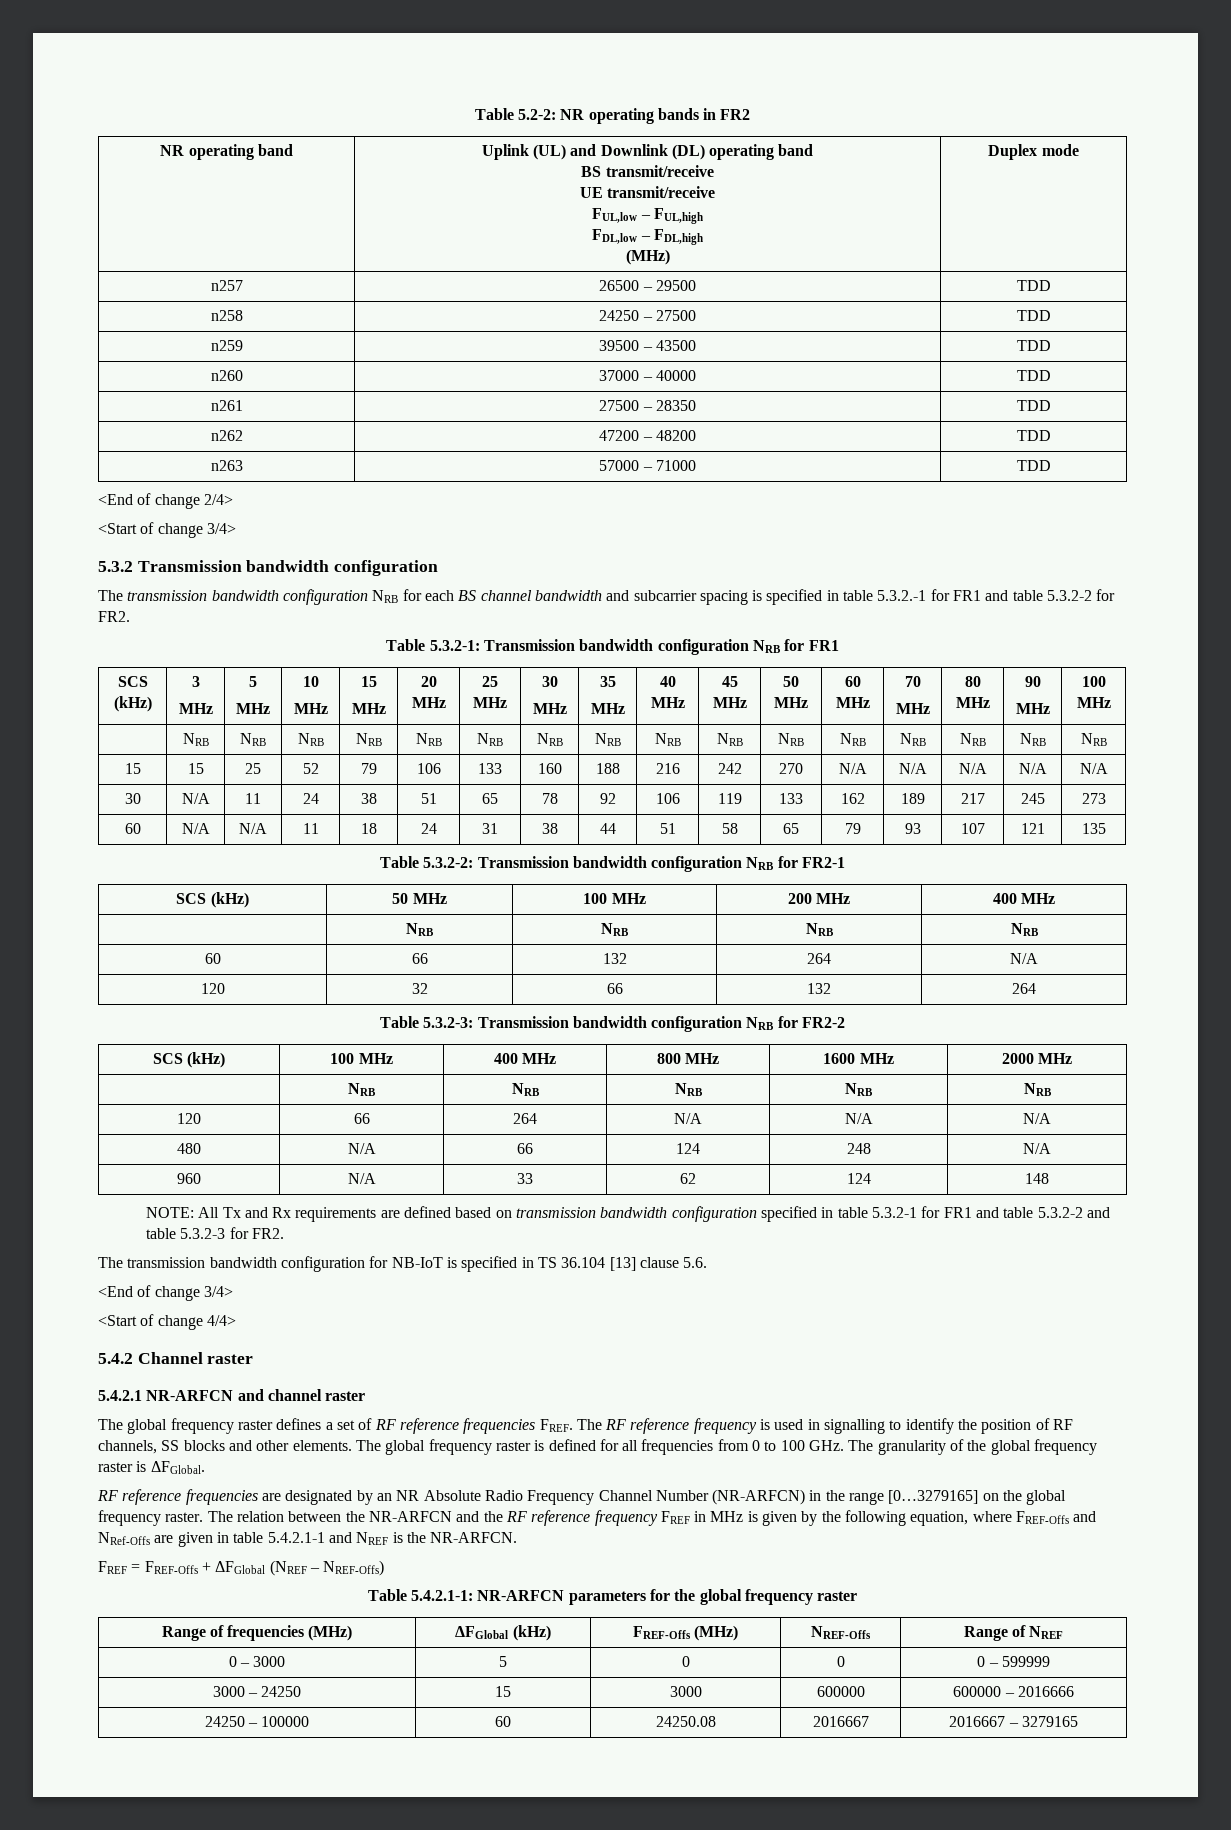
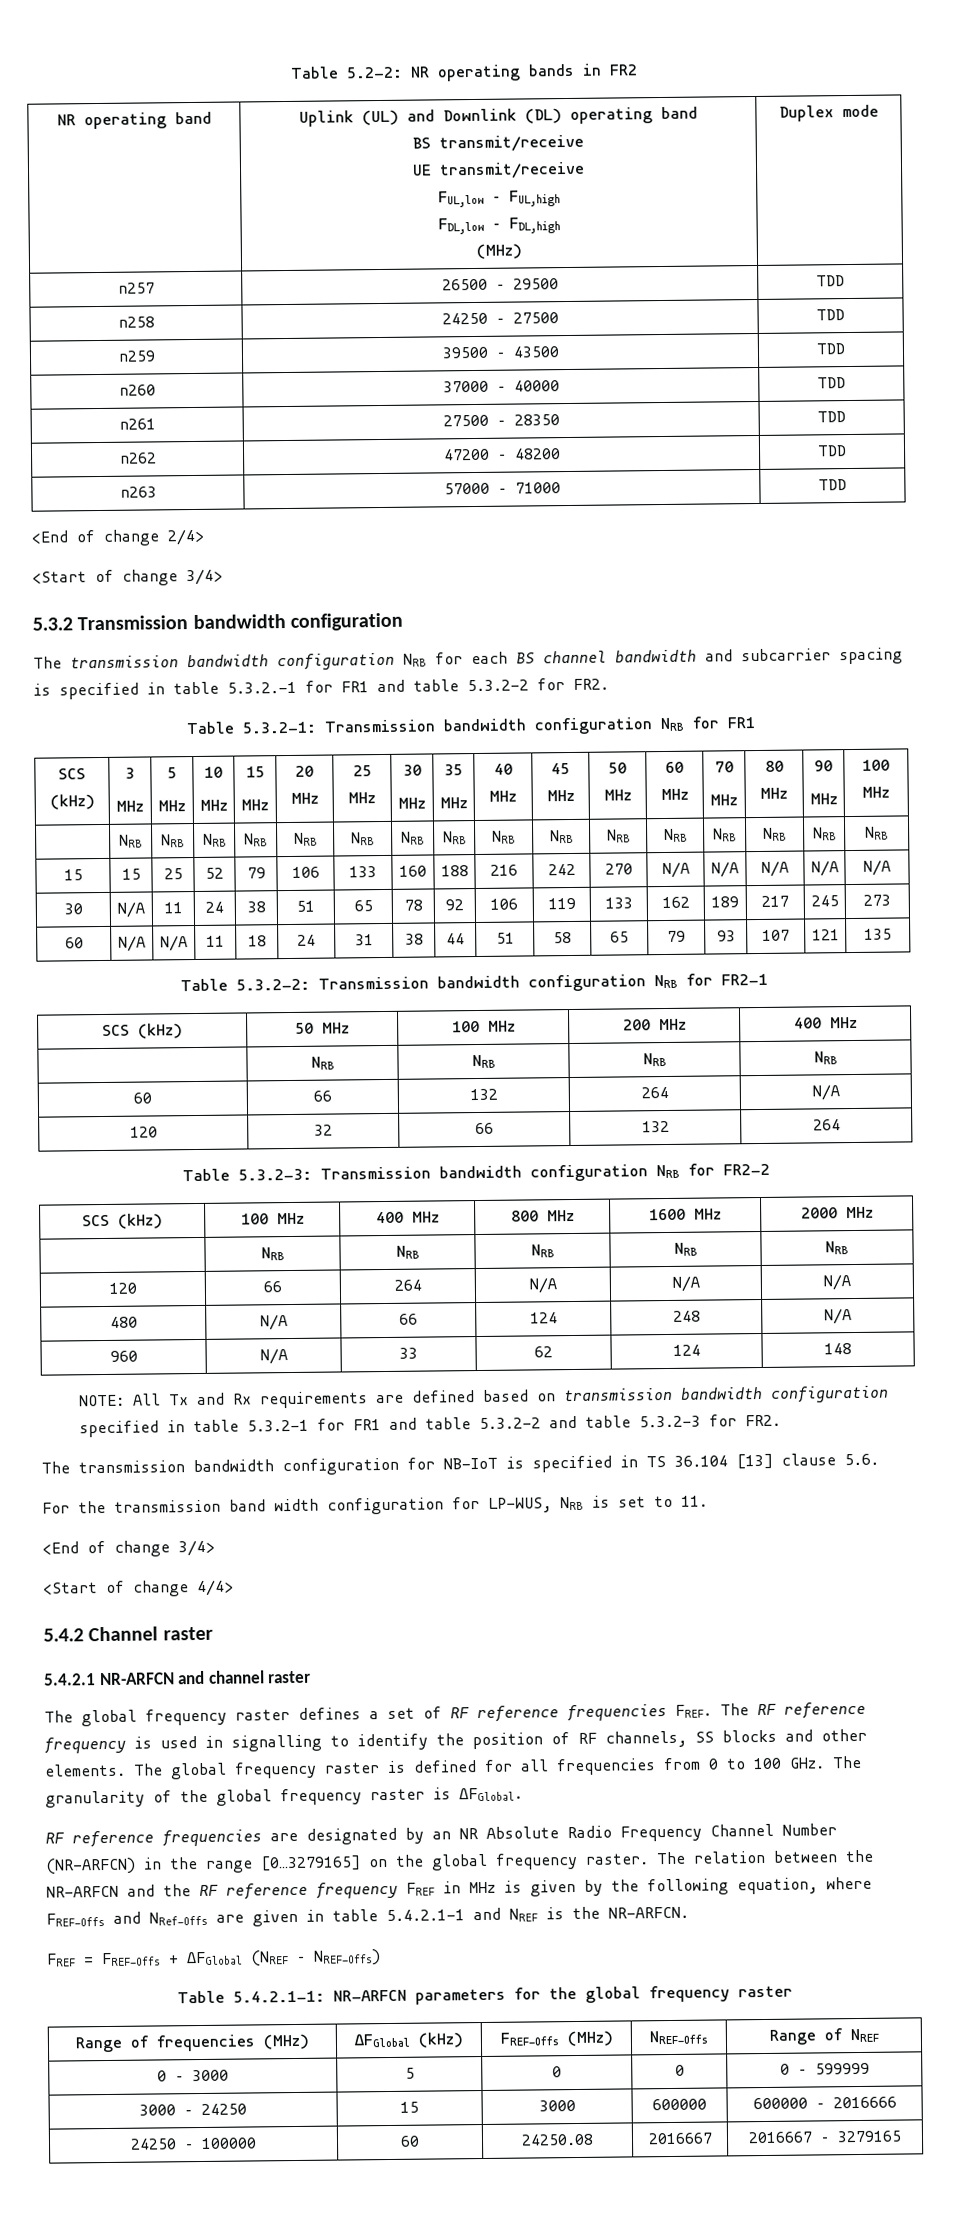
(708, 1262) none -> [42,1495,708,1515] // For the transmission band width configuration for LP-WUS, NRB is set to 11.

